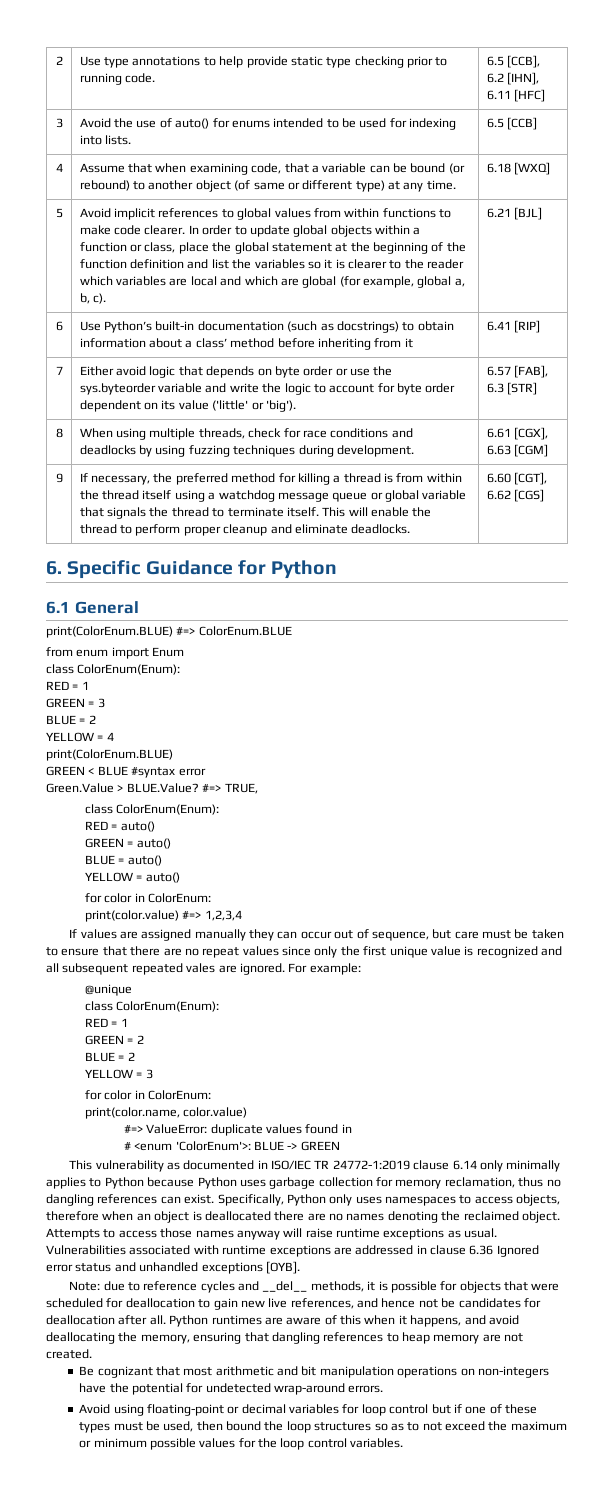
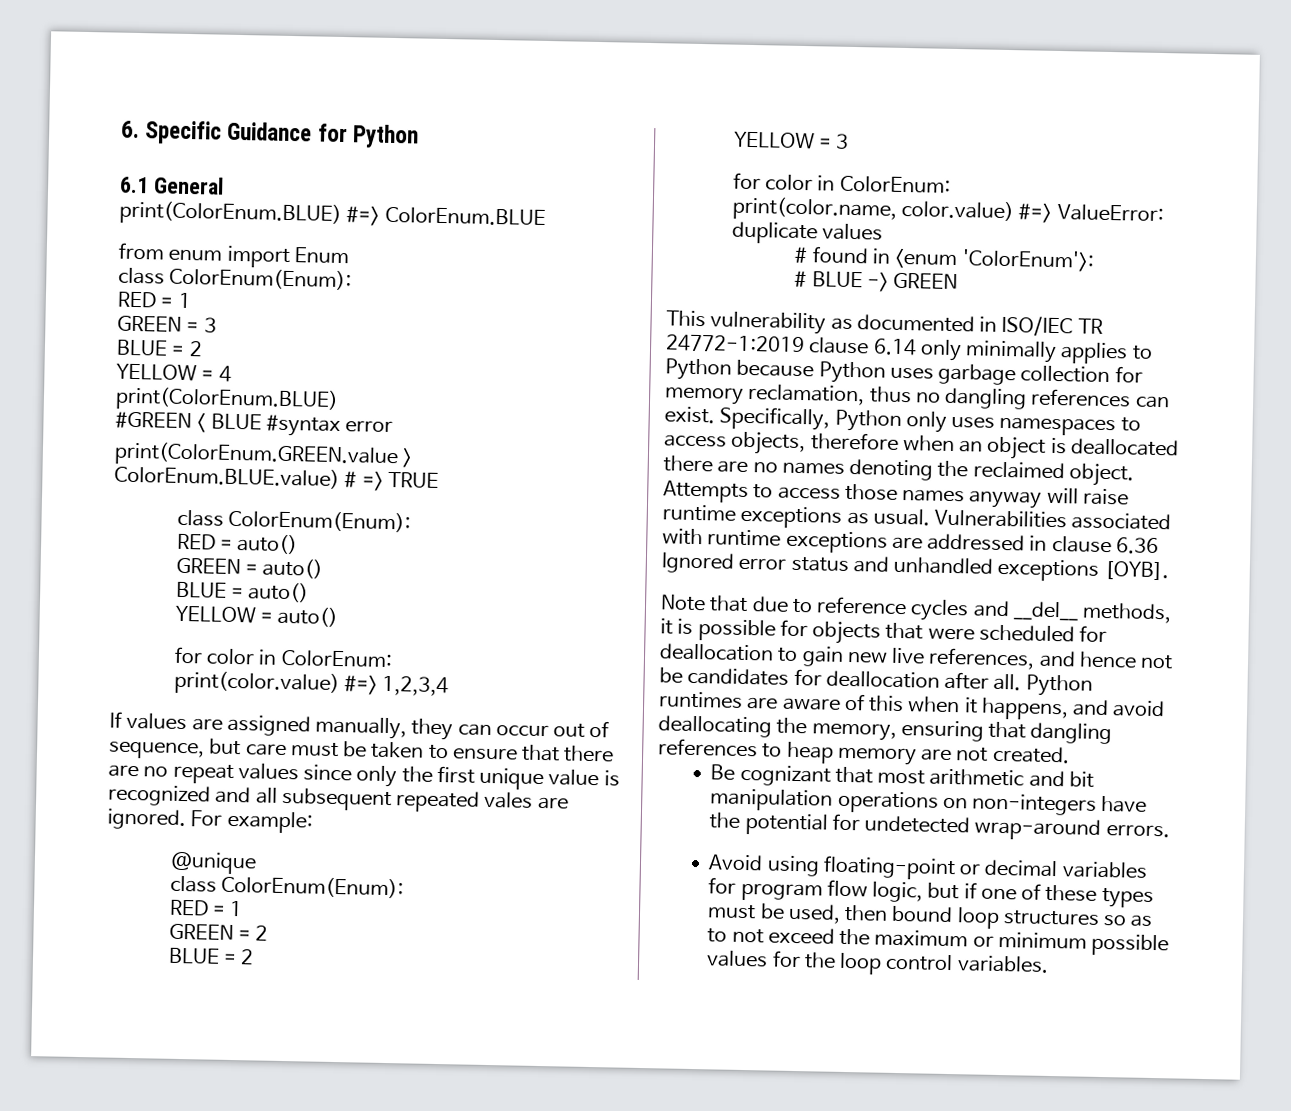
[55,56,63,65] [79,56,448,68] [79,73,156,85] [486,55,541,68] [486,72,540,85] [486,89,546,102] [55,118,63,128] [79,118,457,130] [79,135,132,145] [486,117,538,130] [55,163,63,172] [79,163,465,175] [79,180,456,192] [486,162,551,175] [55,208,63,218] [79,208,452,220] [79,225,421,237] [79,242,466,254] [79,259,465,269] [79,276,465,288] [79,293,107,304] [486,207,543,220] [55,321,63,331] [79,321,454,333] [79,338,413,350] [486,320,541,333] [55,366,63,375] [79,366,393,378] [79,383,456,395] [79,400,296,412] [486,365,549,378] [486,382,538,395] [55,428,63,438] [79,428,413,440] [79,445,414,457] [486,427,549,440] [486,444,549,457] [55,473,63,483] [79,473,462,485] [79,490,467,502] [79,507,432,519] [79,524,411,536] [486,472,548,485] [486,489,545,502] 2 | Use type annotations to help provide static type checking prior to running code. | 6.5 [CCB], 6.2 [IHN], 6.11 [HFC] // 3 | Avoid the use of auto() for enums intended to be used for indexing into lists. | 6.5 [CCB] // 4 | Assume that when examining code, that a variable can be bound (or rebound) to another object (of same or different type) at any time. | 6.18 [WXQ] // 5 | Avoid implicit references to global values from within functions to make code clearer. In order to update global objects within a function or class, place the global statement at the beginning of the function definition and list the variables so it is clearer to the reader which variables are local and which are global (for example, global a, b, c). | 6.21 [BJL] // 6 | Use Python’s built-in documentation (such as docstrings) to obtain information about a class’ method before inheriting from it | 6.41 [RIP] // 7 | Either avoid logic that depends on byte order or use the sys.byteorder variable and write the logic to account for byte order dependent on its value ('little' or 'big'). | 6.57 [FAB], 6.3 [STR] // 8 | When using multiple threads, check for race conditions and deadlocks by using fuzzing techniques during development. | 6.61 [CGX], 6.63 [CGM] // 9 | If necessary, the preferred method for killing a thread is from within the thread itself using a watchdog message queue or global variable that signals the thread to terminate itself. This will enable the thread to perform proper cleanup and eliminate deadlocks. | 6.60 [CGT], 6.62 [CGS] // -> (121, 129) none
[46,766,85,776] GREEN -> [115,411,192,430] #GREEN
[46,783,258,794] Green.Value > BLUE.Value? #=> TRUE, -> [114,441,414,470] [114,465,439,491] print(ColorEnum.GREEN.value > ColorEnum.BLUE.value) # => TRUE
[194,929,246,941] manually -> [315,716,408,740] manually,
(248, 1112) // -> (1014, 210) none
(302, 1129) none -> [794,246,809,264] // #
[123,1141,251,1151] // # <enum 'ColorEnum'>: -> [894,248,1095,272] [794,270,808,288] <enum 'ColorEnum'>: // #
[69,1281,101,1291] Note: -> [660,594,749,613] Note that
[361,1404,429,1416] loop control -> [740,879,924,903] program flow logic,
[264,1421,284,1431] the -> (954, 914) none

